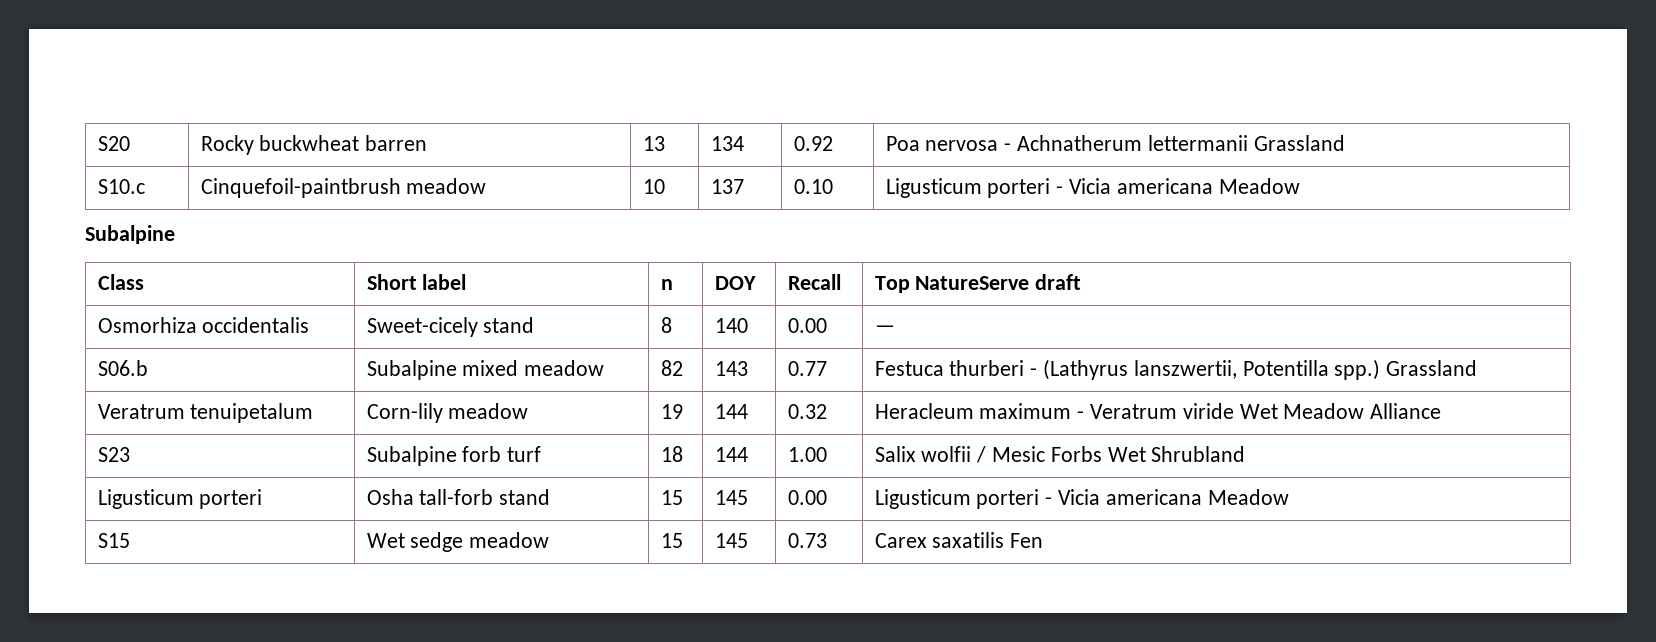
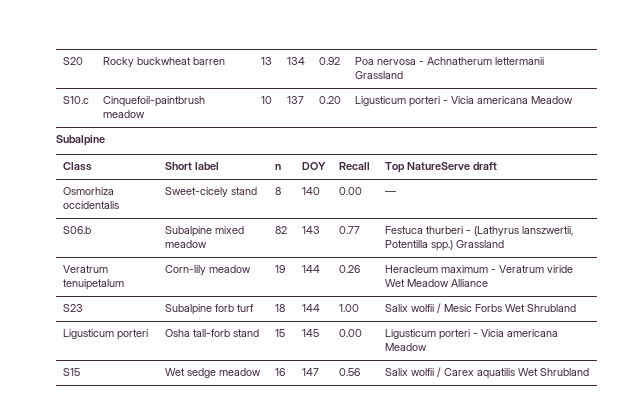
[793,179,833,194] 0.10 -> [318,96,341,104] 0.20
[787,404,827,419] 0.32 -> [338,265,360,273] 0.26
[660,533,683,548] [714,533,748,548] [787,533,827,548] [874,532,1044,548] 15 | 145 | 0.73 | Carex saxatilis Fen -> [274,368,285,376] [301,368,319,376] [338,368,360,376] [384,367,589,379] 16 | 147 | 0.56 | Salix wolfii / Carex aquatilis Wet Shrubland

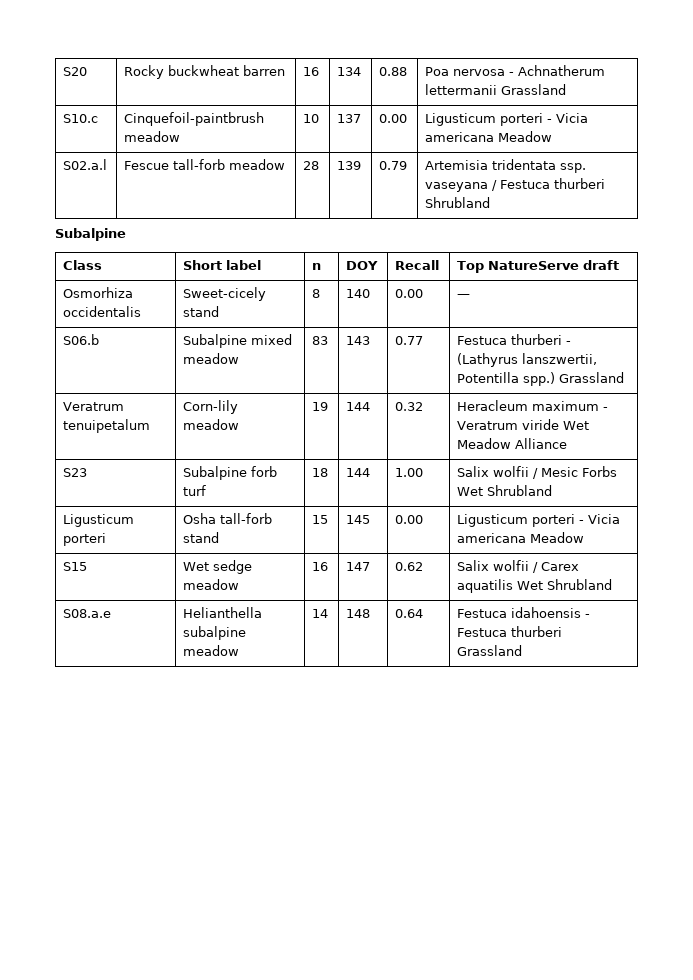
[260,57,272,65] 13 -> [303,67,320,76] 16
[318,57,340,65] 0.92 -> [379,67,408,76] 0.88
[318,96,341,104] [354,96,573,107] 0.20 | Ligusticum porteri - Vicia americana Meadow -> [379,114,408,123] [425,113,589,126] [425,131,553,142] [63,159,108,170] [124,159,286,170] [303,161,320,170] [337,161,362,170] [379,161,408,170] [425,159,587,173] [425,178,606,192] [425,197,491,208] 0.00 | Ligusticum porteri - Vicia americana Meadow // S02.a.l | Fescue tall-forb meadow | 28 | 139 | 0.79 | Artemisia tridentata ssp. vaseyana / Festuca thurberi Shrubland
[274,226,287,234] 82 -> [312,336,329,345] 83
[338,265,360,273] 0.26 -> [395,402,424,411] 0.32
[338,368,360,376] 0.56 -> [395,562,424,571] 0.62
(589, 372) none -> [63,609,112,618] [183,607,263,618] [183,626,247,640] [183,645,240,656] [312,609,329,618] [346,609,371,618] [395,609,424,618] [457,607,591,618] [457,626,563,637] [457,645,523,656] // S08.a.e | Helianthella subalpine meadow | 14 | 148 | 0.64 | Festuca idahoensis - Festuca thurberi Grassland

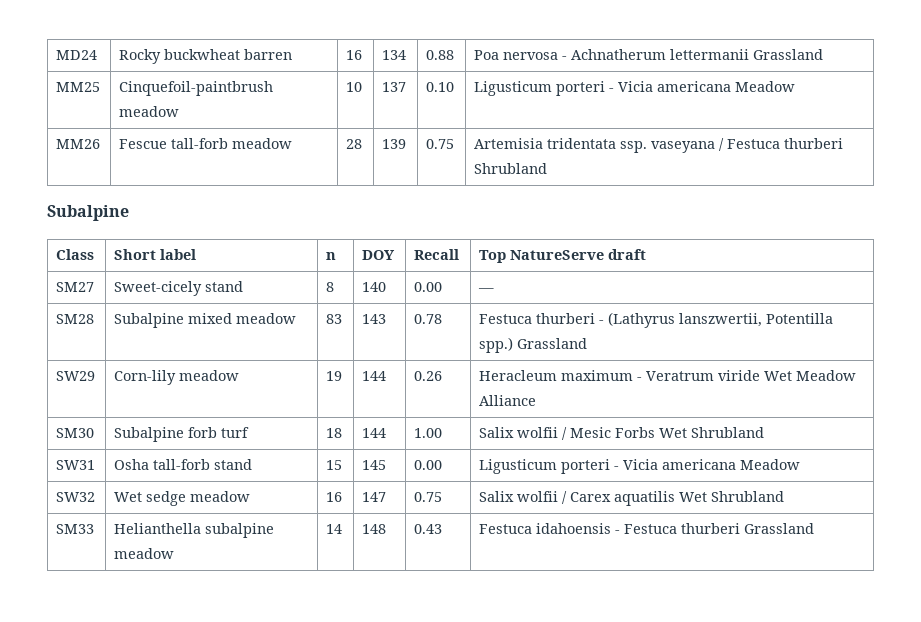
[63,67,88,76] S20 -> [56,50,98,60] MD24
[63,114,99,123] S10.c -> [56,82,101,92] MM25
[379,114,408,123] [425,113,589,126] [425,131,553,142] [63,159,108,170] 0.00 | Ligusticum porteri - Vicia americana Meadow // S02.a.l -> [426,82,455,92] [474,81,796,96] [56,139,101,149] 0.10 | Ligusticum porteri - Vicia americana Meadow // MM26
[379,161,408,170] 0.79 -> [426,139,455,149] 0.75
[63,287,134,298] [63,306,142,317] Osmorhiza occidentalis -> [56,282,95,292] SM27
[63,334,100,345] S06.b -> [56,314,95,324] SM28
[395,336,424,345] 0.77 -> [414,314,443,324] 0.78
[63,402,125,411] [63,419,151,433] Veratrum tenuipetalum -> [56,371,96,381] SW29
[395,402,424,411] 0.32 -> [414,371,443,381] 0.26
[63,468,88,477] S23 -> [56,428,95,438] SM30
[63,514,135,527] [63,533,107,546] Ligusticum porteri -> [56,460,96,470] SW31
[63,562,88,571] S15 -> [56,492,96,502] SW32
[395,562,424,571] 0.62 -> [414,492,443,502] 0.75
[63,609,112,618] S08.a.e -> [56,524,95,534] SM33
[395,609,424,618] 0.64 -> [414,524,443,534] 0.43

